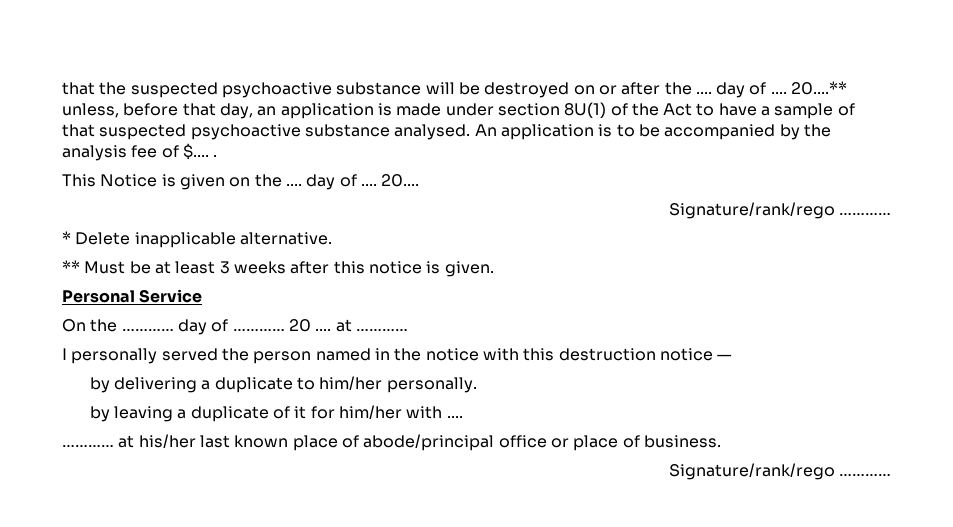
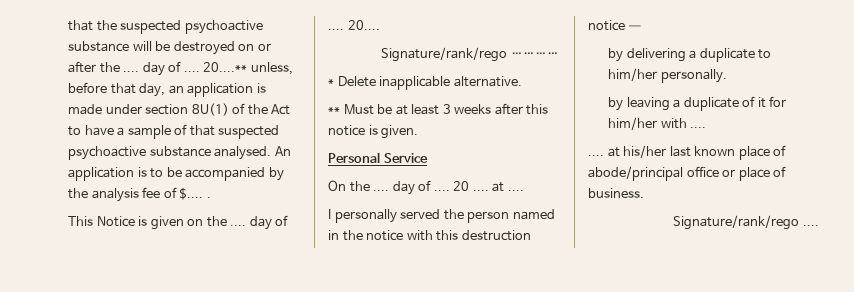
[121,319,285,335] ………… day of ………… -> [373,180,450,195] .... day of ....
[355,329,408,331] ………… -> [507,190,524,191] ....
[62,445,114,447] ………… -> [588,155,604,156] ....
[839,474,892,476] ………… -> [803,225,819,226] ....

